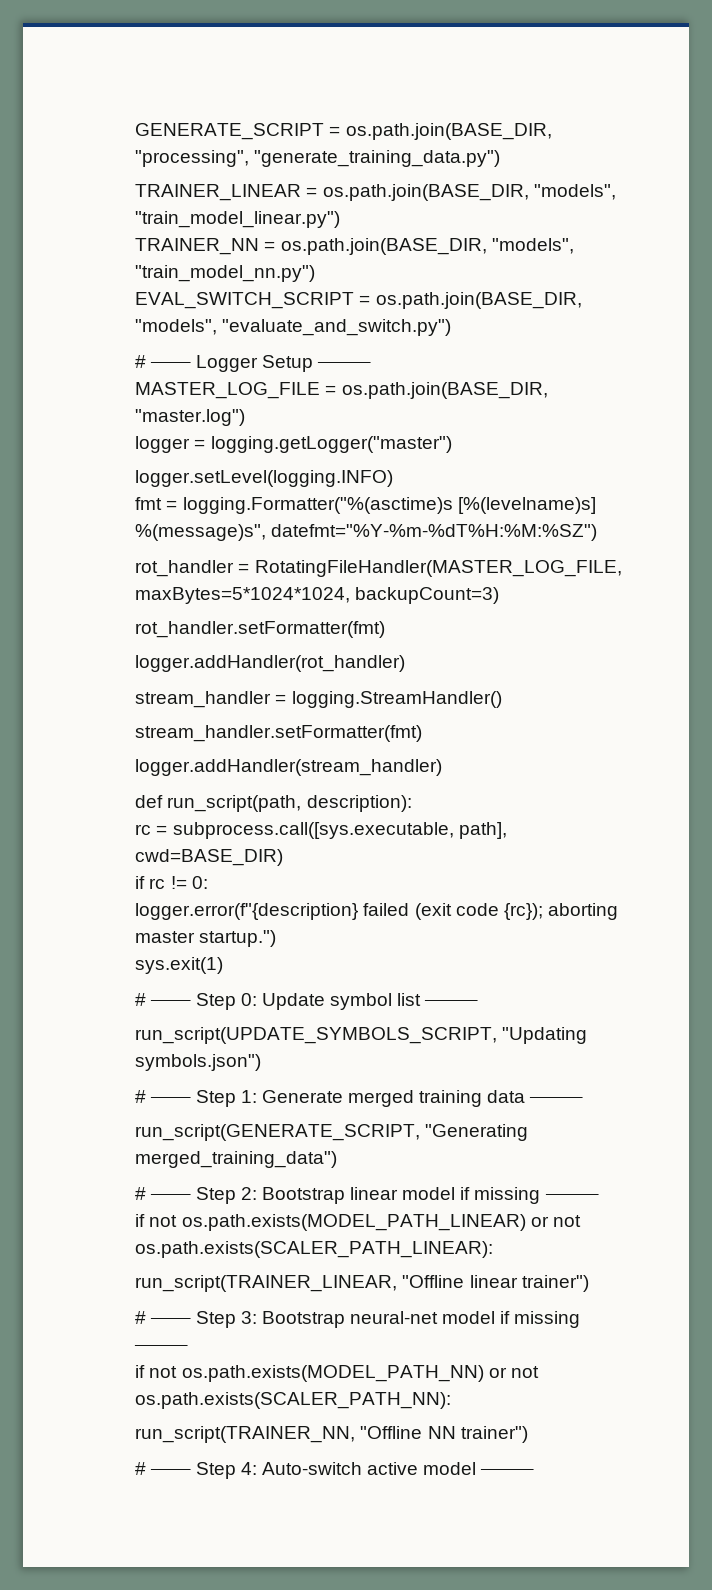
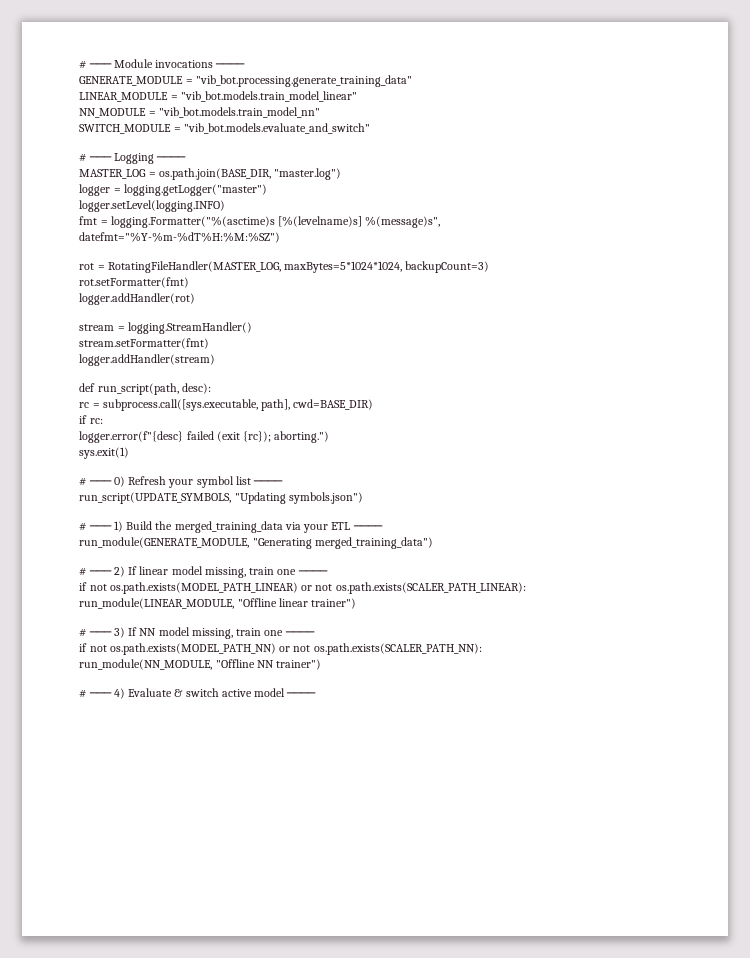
[135,123,552,140] [135,150,501,167] [135,184,616,201] [135,211,341,228] [135,238,574,255] [135,265,316,282] [135,292,582,309] [135,319,452,336] [135,355,371,372] [135,382,321,399] GENERATE_SCRIPT = os.path.join(BASE_DIR, "processing", "generate_training_data.py") // TRAINER_LINEAR = os.path.join(BASE_DIR, "models", "train_model_linear.py") // TRAINER_NN = os.path.join(BASE_DIR, "models", "train_model_nn.py") // EVAL_SWITCH_SCRIPT = os.path.join(BASE_DIR, "models", "evaluate_and_switch.py") // # ─── Logger Setup ──── // MASTER_LOG_FILE -> [79,59,246,69] [79,75,412,87] [79,91,357,102] [79,107,320,118] [79,123,370,134] [79,153,187,164] [79,169,147,179] # ─── Module invocations ──── // GENERATE_MODULE = "vib_bot.processing.generate_training_data" // LINEAR_MODULE = "vib_bot.models.train_model_linear" // NN_MODULE = "vib_bot.models.train_model_nn" // SWITCH_MODULE = "vib_bot.models.evaluate_and_switch" // # ─── Logging ──── // MASTER_LOG
(267, 532) none -> (441, 222) //
[135,560,622,577] rot_handler = RotatingFileHandler(MASTER_LOG_FILE, -> [79,261,281,273] rot = RotatingFileHandler(MASTER_LOG,
[135,621,386,638] [135,655,406,672] [135,691,272,708] rot_handler.setFormatter(fmt) // logger.addHandler(rot_handler) // stream_handler -> [79,277,190,288] [79,293,196,305] [79,324,115,331] rot.setFormatter(fmt) // logger.addHandler(rot) // stream
[135,725,423,742] [135,759,443,776] stream_handler.setFormatter(fmt) // logger.addHandler(stream_handler) -> [79,338,210,349] [79,354,216,366] stream.setFormatter(fmt) // logger.addHandler(stream)
[306,795,412,812] description): -> [181,383,211,394] desc):
[149,876,208,889] [135,903,618,920] [135,930,277,947] rc != 0: // logger.error(f"{description} failed (exit code {rc}); aborting master startup.") -> [89,418,103,424] [79,431,330,443] rc: // logger.error(f"{desc} failed (exit {rc}); aborting.")
[195,993,325,1010] Step 0: Update -> [113,476,194,488] 0) Refresh your
[135,1027,498,1044] run_script(UPDATE_SYMBOLS_SCRIPT, -> [79,492,232,504] run_script(UPDATE_SYMBOLS,
[195,1090,584,1107] [135,1124,421,1141] Step 1: Generate merged training data ──── // run_script(GENERATE_SCRIPT, -> [113,521,383,533] [79,537,250,548] 1) Build the merged_training_data via your ETL ──── // run_module(GENERATE_MODULE,
[195,1187,541,1204] Step 2: Bootstrap linear model if missing -> [113,566,297,578] 2) If linear model missing, train one
[135,1275,398,1292] run_script(TRAINER_LINEAR, -> [79,598,235,609] run_module(LINEAR_MODULE,
[195,1311,581,1328] Step 3: Bootstrap neural‑net model if missing -> [113,627,284,639] 3) If NN model missing, train one
[135,1426,356,1443] run_script(TRAINER_NN, -> [79,659,213,670] run_module(NN_MODULE,
[195,1462,362,1479] Step 4: Auto‑switch -> [113,688,219,699] 4) Evaluate & switch

